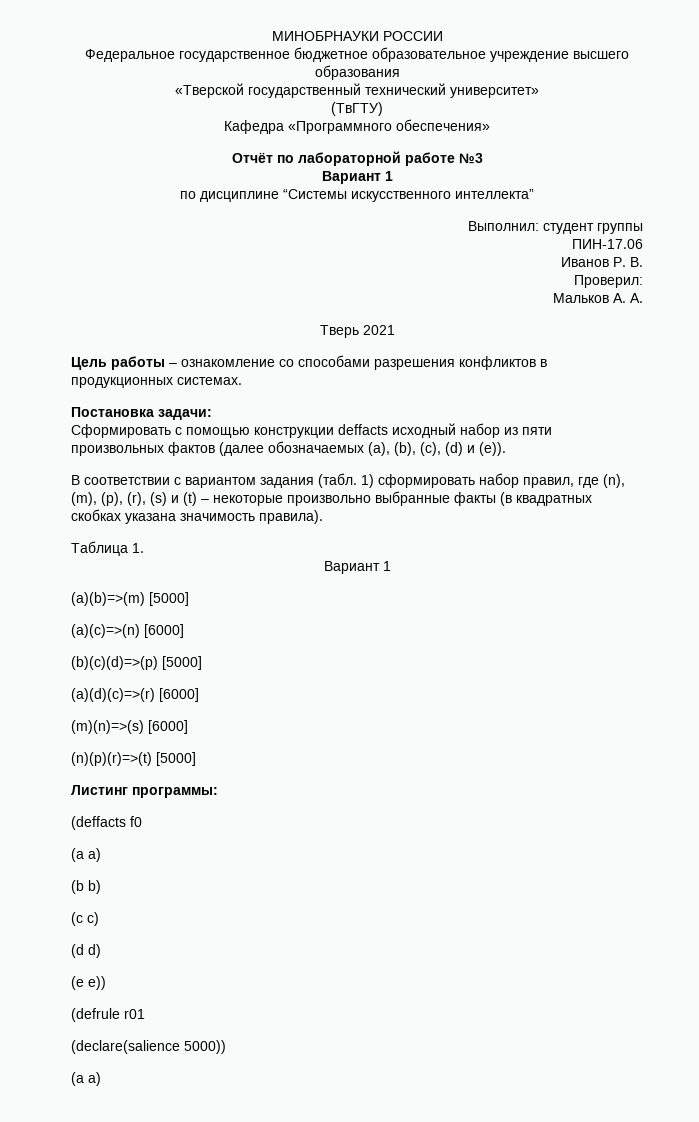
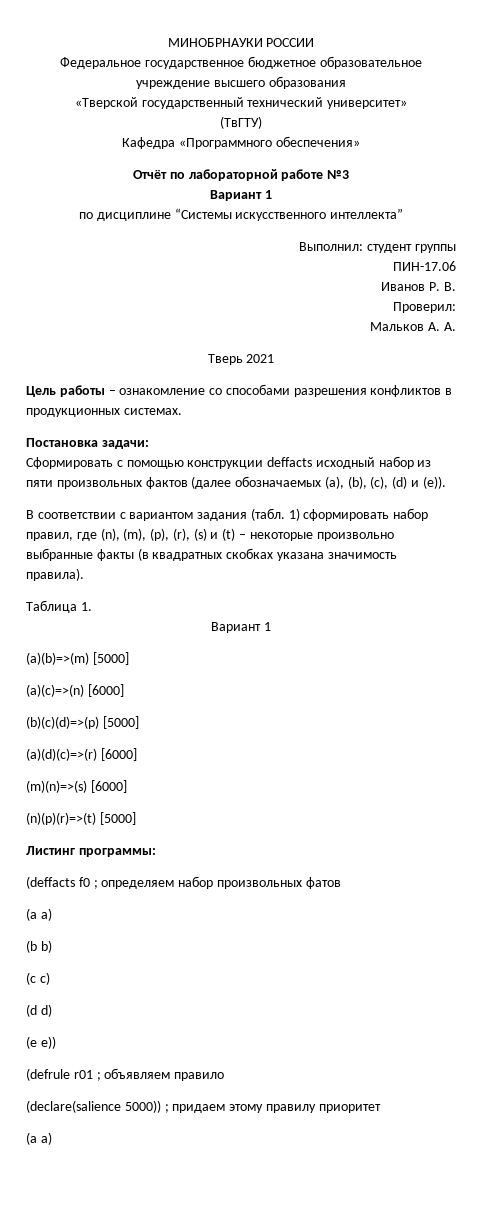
(142, 821) none -> [93,876,341,889] ; определяем набор произвольных фатов
(145, 1014) none -> [96,1068,225,1081] ; объявляем правило
(226, 1047) none -> [164,1104,381,1113] ; придаем этому правилу приоритет

